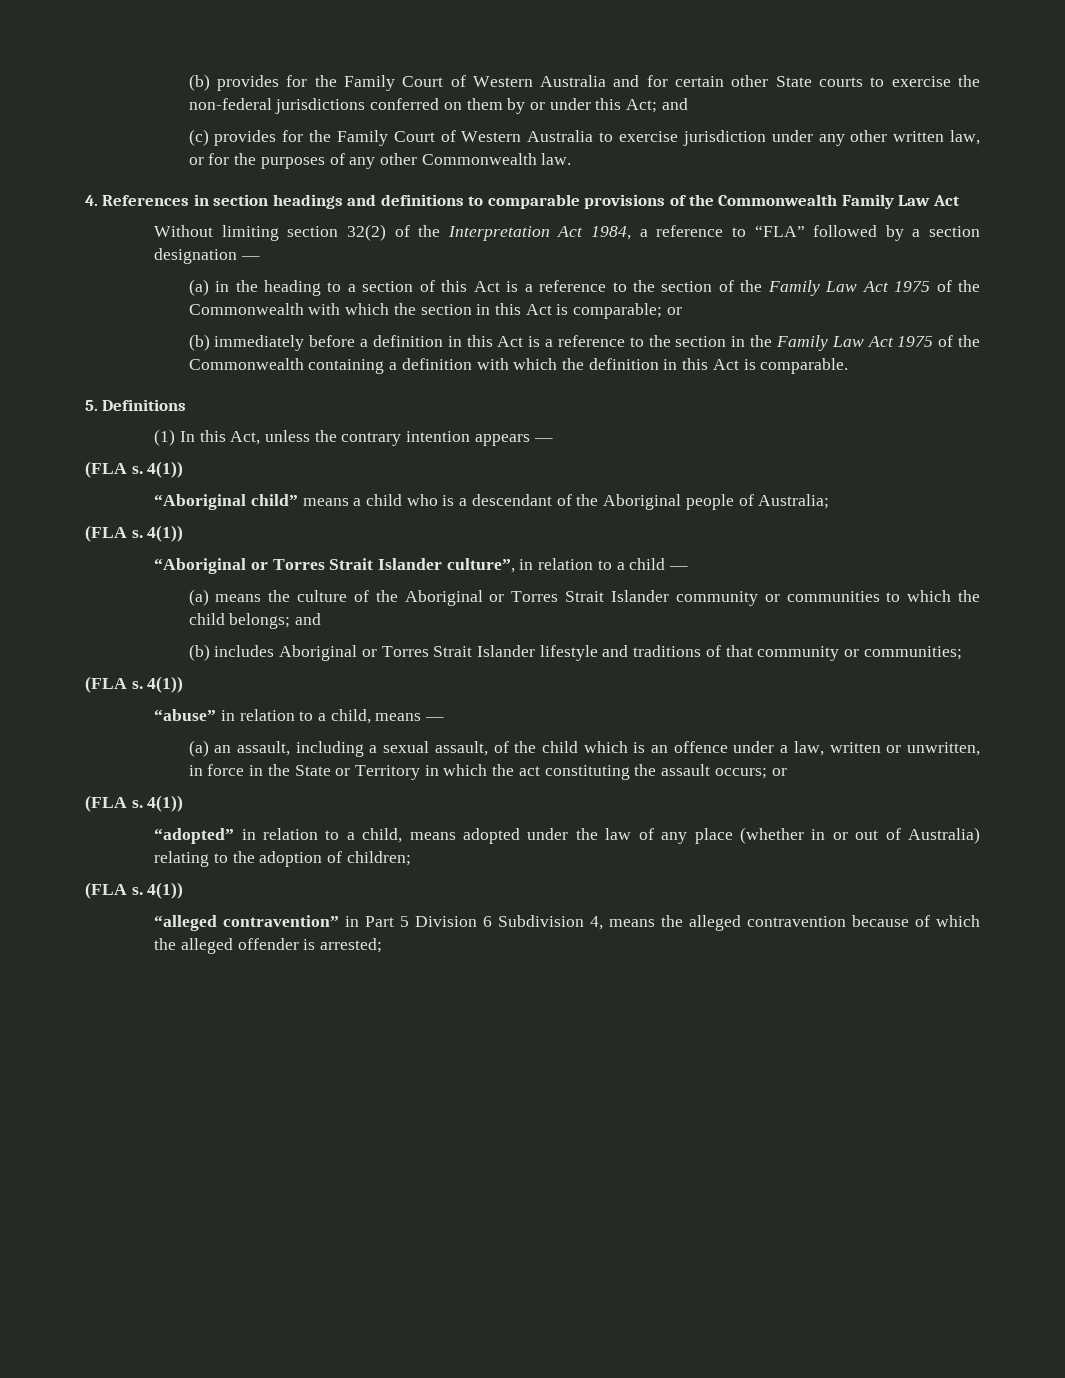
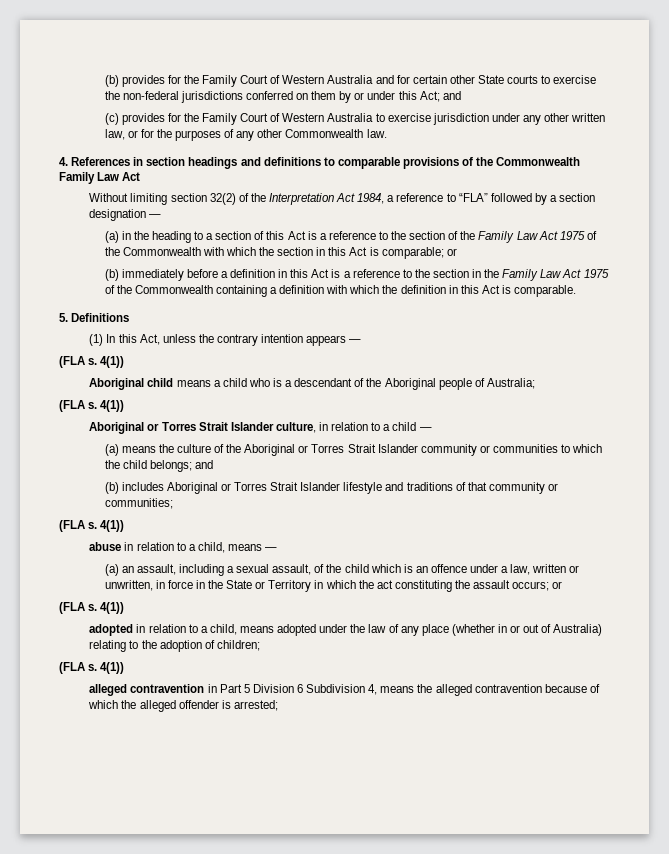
[154,494,298,510] “Aboriginal child” -> [89,378,174,390] Aboriginal child
[154,558,515,574] “Aboriginal or Torres Strait Islander culture”, -> [89,422,316,434] Aboriginal or Torres Strait Islander culture,
[154,709,217,721] “abuse” -> [89,542,122,551] abuse
[154,828,235,844] “adopted” -> [89,624,134,636] adopted
[154,915,340,931] “alleged contravention” -> [89,684,205,696] alleged contravention

